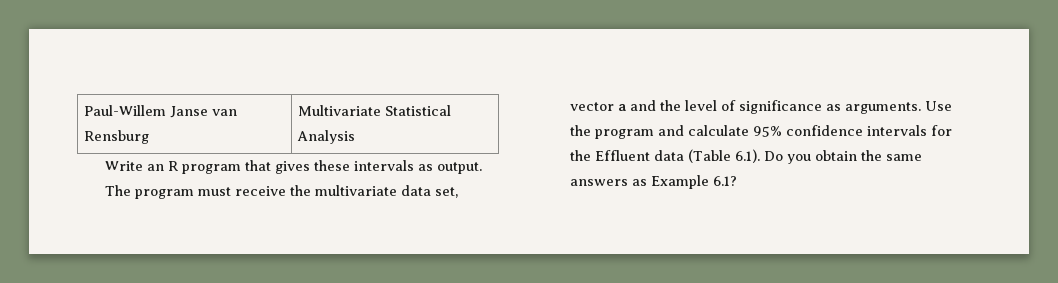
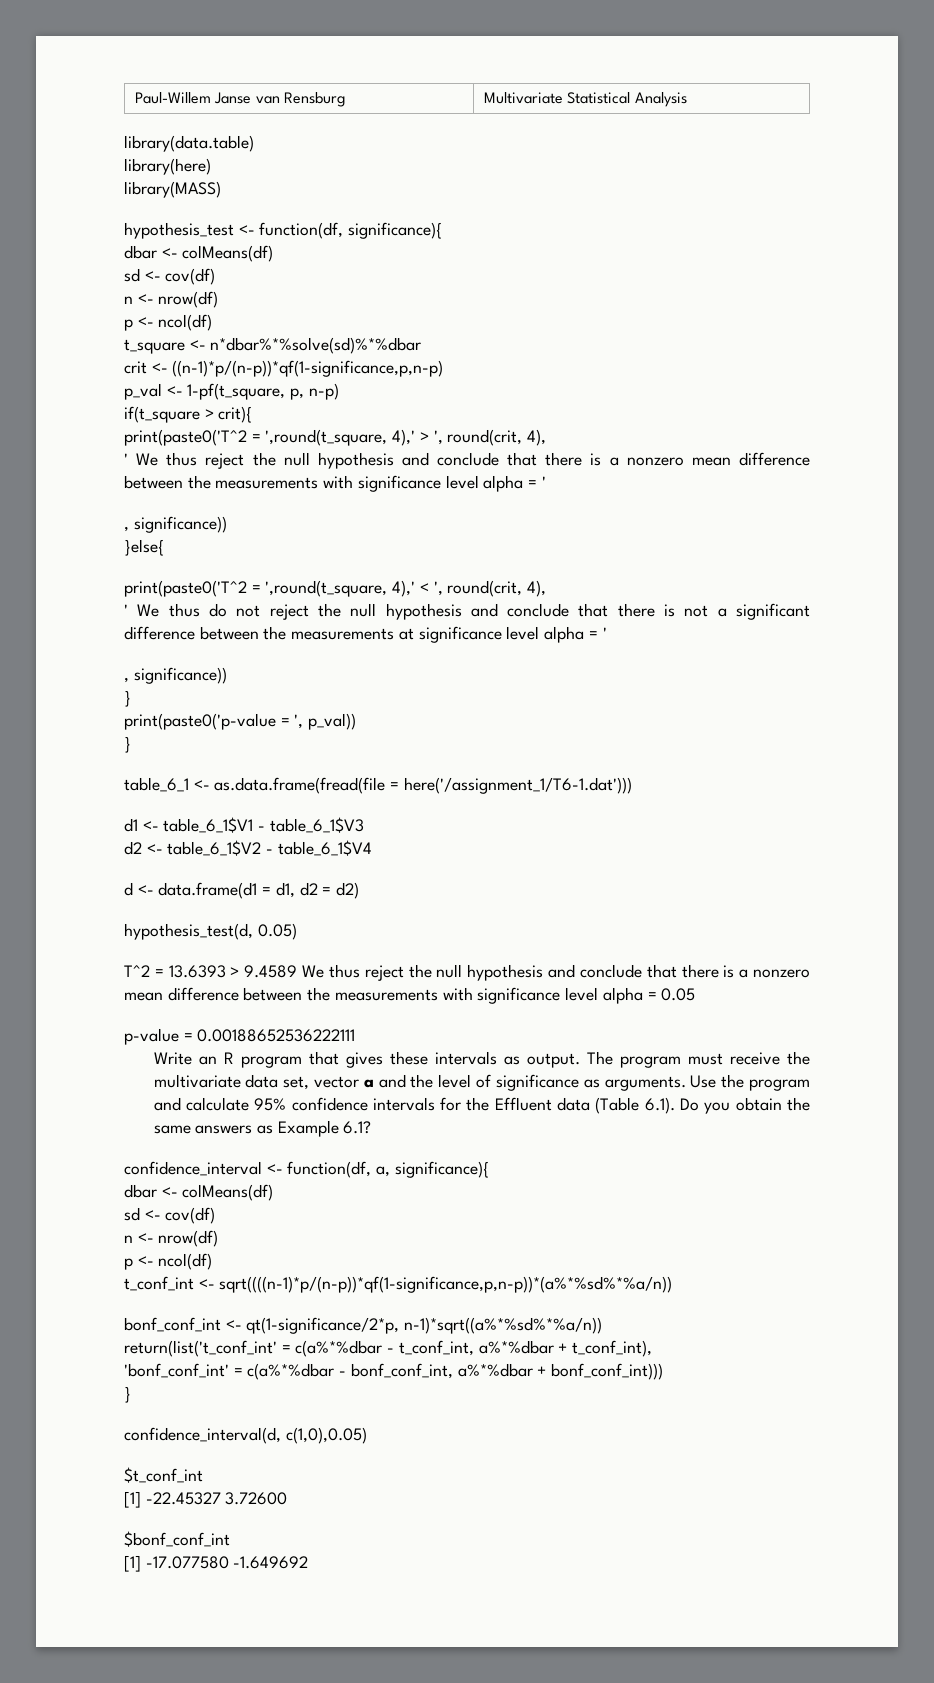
(355, 137) none -> [124,135,254,152] [124,158,211,175] [124,181,221,198] [124,222,443,239] [124,245,274,262] [124,268,216,285] [124,291,219,308] [124,314,213,331] [124,337,422,354] [124,360,444,377] [124,383,339,400] [124,406,253,423] [124,429,547,446] [124,452,810,469] [124,475,546,492] [124,516,227,533] [124,539,164,556] [124,580,547,597] [124,603,810,620] [124,626,607,643] [124,667,227,684] [124,690,131,707] [124,713,357,730] [124,736,131,753] [124,777,632,794] [124,817,364,833] [124,840,372,856] [124,882,360,899] [124,923,297,940] [124,964,811,981] [124,987,696,1004] [124,1028,356,1045] // library(data.table) // library(here) // library(MASS) // hypothesis_test <- function(df, significance){ // dbar <- colMeans(df) // sd <- cov(df) // n <- nrow(df) // p <- ncol(df) // t_square <- n*dbar%*%solve(sd)%*%dbar // crit <- ((n-1)*p/(n-p))*qf(1-significance,p,n-p) // p_val <- 1-pf(t_square, p, n-p) // if(t_square > crit){ // print(paste0('T^2 = ',round(t_square, 4),' > ', round(crit, 4), // ' We thus reject the null hypothesis and conclude that there is a nonzero mean difference between the measurements with significance level alpha = ' // , significance)) // }else{ // print(paste0('T^2 = ',round(t_square, 4),' < ', round(crit, 4), // ' We thus do not reject the null hypothesis and conclude that there is not a significant difference between the measurements at significance level alpha = ' // , significance)) // } // print(paste0('p-value = ', p_val)) // } // table_6_1 <- as.data.frame(fread(file = here('/assignment_1/T6-1.dat'))) // d1 <- table_6_1$V1 - table_6_1$V3 // d2 <- table_6_1$V2 - table_6_1$V4 // d <- data.frame(d1 = d1, d2 = d2) // hypothesis_test(d, 0.05) // T^2 = 13.6393 > 9.4589 We thus reject the null hypothesis and conclude that there is a nonzero mean difference between the measurements with significance level alpha = 0.05 // p-value = 0.00188652536222111
(737, 181) none -> [124,1161,489,1178] [124,1184,274,1201] [124,1207,216,1224] [124,1230,219,1247] [124,1253,213,1270] [124,1276,673,1293] [124,1317,603,1334] [124,1340,653,1357] [124,1363,664,1380] [124,1386,131,1403] [124,1427,367,1444] [124,1467,203,1483] [124,1491,288,1508] [124,1531,230,1547] [124,1555,309,1572] // confidence_interval <- function(df, a, significance){ // dbar <- colMeans(df) // sd <- cov(df) // n <- nrow(df) // p <- ncol(df) // t_conf_int <- sqrt((((n-1)*p/(n-p))*qf(1-significance,p,n-p))*(a%*%sd%*%a/n)) // bonf_conf_int <- qt(1-significance/2*p, n-1)*sqrt((a%*%sd%*%a/n)) // return(list('t_conf_int' = c(a%*%dbar - t_conf_int, a%*%dbar + t_conf_int), // 'bonf_conf_int' = c(a%*%dbar - bonf_conf_int, a%*%dbar + bonf_conf_int))) // } // confidence_interval(d, c(1,0),0.05) // $t_conf_int // [1] -22.45327 3.72600 // $bonf_conf_int // [1] -17.077580 -1.649692

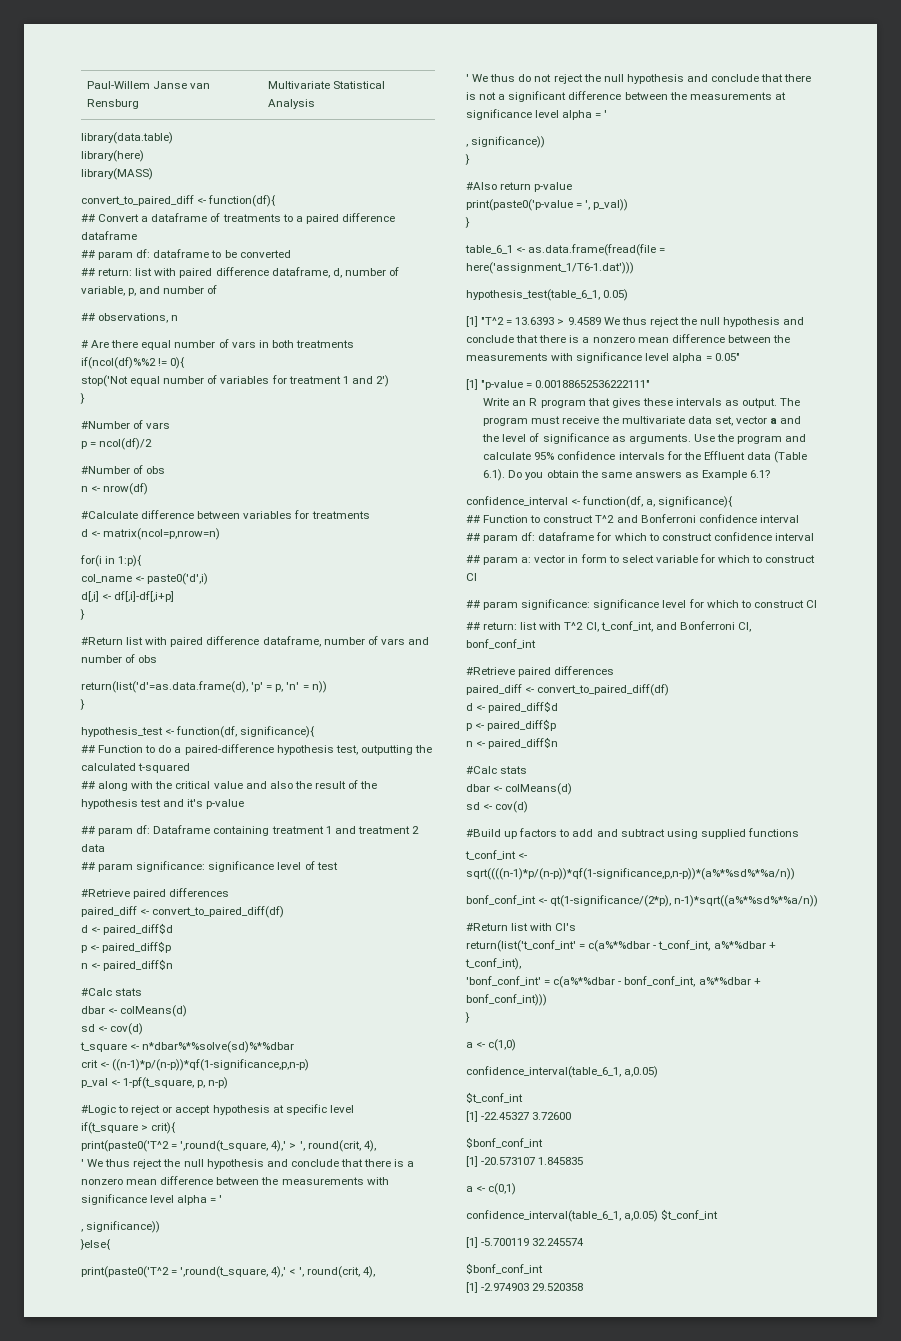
[124,222,443,239] [124,245,274,262] [124,268,216,285] [124,291,219,308] [124,314,213,331] hypothesis_test <- function(df, significance){ // dbar <- colMeans(df) // sd <- cov(df) // n <- nrow(df) // p <- ncol(df) -> [81,195,277,207] [81,213,395,224] [81,231,137,240] [81,249,291,260] [81,267,399,278] [81,285,218,296] [81,313,179,323] [81,339,354,350] [81,357,186,369] [81,375,389,387] [80,393,85,404] [81,420,171,429] [81,438,153,450] [81,465,166,474] [81,483,149,495] [81,510,370,519] [81,528,221,540] [80,555,143,567] [81,573,209,585] [81,591,175,602] [80,609,85,620] [81,636,429,647] [81,654,158,663] [81,681,327,693] [80,699,85,710] [81,726,316,738] [81,744,432,755] [81,763,191,773] [81,780,378,791] [81,799,245,809] [81,825,419,836] [81,844,105,852] [81,861,338,872] [81,888,230,899] [81,906,285,918] [81,923,174,935] [81,941,172,953] [81,959,174,971] [81,988,143,996] [81,1005,188,1017] [81,1023,144,1035] convert_to_paired_diff <- function(df){ // ## Convert a dataframe of treatments to a paired difference dataframe // ## param df: dataframe to be converted // ## return: list with paired difference dataframe, d, number of variable, p, and number of // ## observations, n // # Are there equal number of vars in both treatments // if(ncol(df)%%2 != 0){ // stop('Not equal number of variables for treatment 1 and 2') // } // #Number of vars // p = ncol(df)/2 // #Number of obs // n <- nrow(df) // #Calculate difference between variables for treatments // d <- matrix(ncol=p,nrow=n) // for(i in 1:p){ // col_name <- paste0('d',i) // d[,i] <- df[,i]-df[,i+p] // } // #Return list with paired difference dataframe, number of vars and number of obs // return(list('d'=as.data.frame(d), 'p' = p, 'n' = n)) // } // hypothesis_test <- function(df, significance){ // ## Function to do a paired-difference hypothesis test, outputting the calculated t-squared // ## along with the critical value and also the result of the hypothesis test and it's p-value // ## param df: Dataframe containing treatment 1 and treatment 2 data // ## param significance: significance level of test // #Retrieve paired differences // paired_diff <- convert_to_paired_diff(df) // d <- paired_diff$d // p <- paired_diff$p // n <- paired_diff$n // #Calc stats // dbar <- colMeans(d) // sd <- cov(d)
(339, 391) none -> [81,1104,354,1115] // #Logic to reject or accept hypothesis at specific level
(131, 698) none -> [466,182,573,192] // #Also return p-value
[403,777,632,794] [124,817,364,833] [124,840,372,856] [124,882,360,899] [124,923,253,940] here('/assignment_1/T6-1.dat'))) // d1 <- table_6_1$V1 - table_6_1$V3 // d2 <- table_6_1$V2 - table_6_1$V4 // d <- data.frame(d1 = d1, d2 = d2) // hypothesis_test(d, -> [466,262,634,274] [466,289,600,301] here('assignment_1/T6-1.dat'))) // hypothesis_test(table_6_1,
[124,965,150,977] T^2 -> [466,316,505,327] [1] "T^2
[661,988,696,1001] [124,1028,356,1045] 0.05 // p-value = 0.00188652536222111 -> [714,353,740,361] [466,379,651,390] 0.05" // [1] "p-value = 0.00188652536222111"
[124,1184,274,1201] [124,1207,216,1224] [124,1230,219,1247] [124,1253,213,1270] // dbar <- colMeans(df) // sd <- cov(df) // n <- nrow(df) // p <- ncol(df) -> [466,514,799,523] [466,532,814,543] [466,554,816,565] [466,573,477,581] [466,599,817,610] [466,621,751,632] [466,639,536,649] [466,666,615,677] [466,684,670,696] [466,701,559,713] [466,719,557,731] [466,737,559,749] [466,766,528,774] [466,783,573,795] [466,801,529,813] [466,828,799,839] // ## Function to construct T^2 and Bonferroni confidence interval // ## param df: dataframe for which to construct confidence interval // ## param a: vector in form to select variable for which to construct CI // ## param significance: significance level for which to construct CI // ## return: list with T^2 CI, t_conf_int, and Bonferroni CI, bonf_conf_int // #Retrieve paired differences // paired_diff <- convert_to_paired_diff(df) // d <- paired_diff$d // p <- paired_diff$p // n <- paired_diff$n // #Calc stats // dbar <- colMeans(d) // sd <- cov(d) // #Build up factors to add and subtract using supplied functions
[246,1317,400,1334] qt(1-significance/2*p, -> [550,895,672,907] qt(1-significance/(2*p),
(603, 1325) none -> [466,923,577,931] // #Return list with CI's
[124,1427,367,1444] confidence_interval(d, c(1,0),0.05) -> [466,1039,517,1051] [466,1066,659,1078] a <- c(1,0) // confidence_interval(table_6_1, a,0.05)
[145,1556,309,1569] -17.077580 -1.649692 -> [481,1157,584,1165] [466,1183,517,1195] [466,1209,719,1222] [466,1237,585,1248] [466,1263,543,1274] [466,1282,584,1293] -20.573107 1.845835 // a <- c(0,1) // confidence_interval(table_6_1, a,0.05) $t_conf_int // [1] -5.700119 32.245574 // $bonf_conf_int // [1] -2.974903 29.520358

